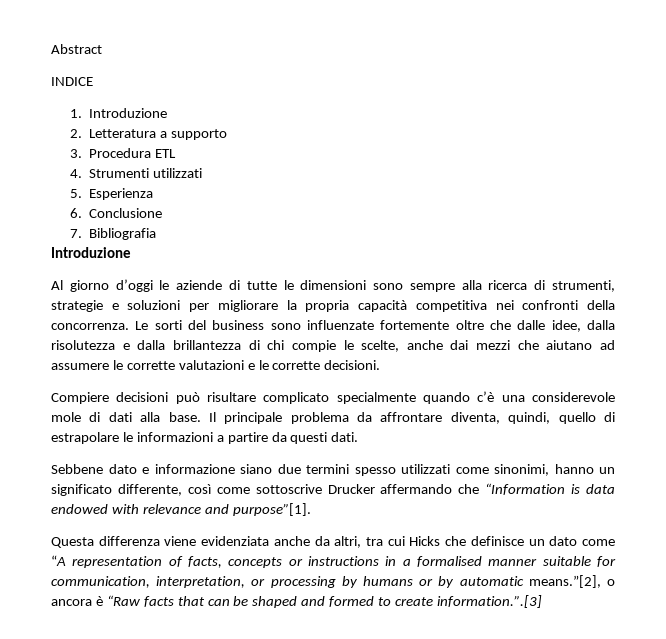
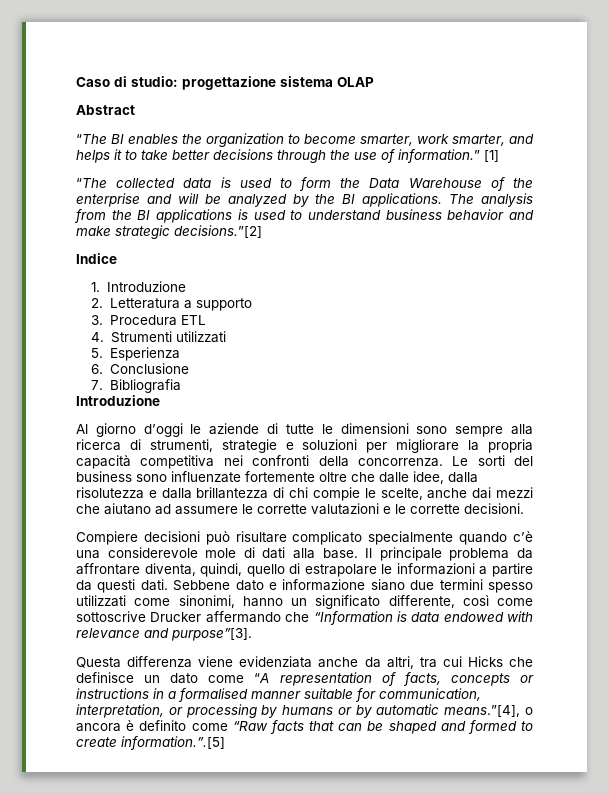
[51,44,102,54] [51,77,93,86] Abstract // INDICE -> [76,76,374,90] [76,105,135,115] [76,133,534,147] [76,149,499,163] [76,177,533,191] [76,193,533,207] [74,209,534,223] [76,225,262,239] [76,253,117,264] Caso di studio: progettazione sistema OLAP // Abstract // “The BI enables the organization to become smarter, work smarter, and helps it to take better decisions through the use of information.” [1] // “The collected data is used to form the Data Warehouse of the enterprise and will be analyzed by the BI applications. The analysis from the BI applications is used to understand business behavior and make strategic decisions.”[2] // Indice
(359, 437) // -> (168, 585) none
[232,503,311,516] purpose”[1]. -> [171,628,252,641] purpose”[3].
[528,575,601,588] means.”[2], -> [444,705,521,717] means.”[4],
(103, 601) none -> [139,720,228,731] definito come
[436,595,542,608] information.”.[3] -> [121,736,225,750] information.”.[5]

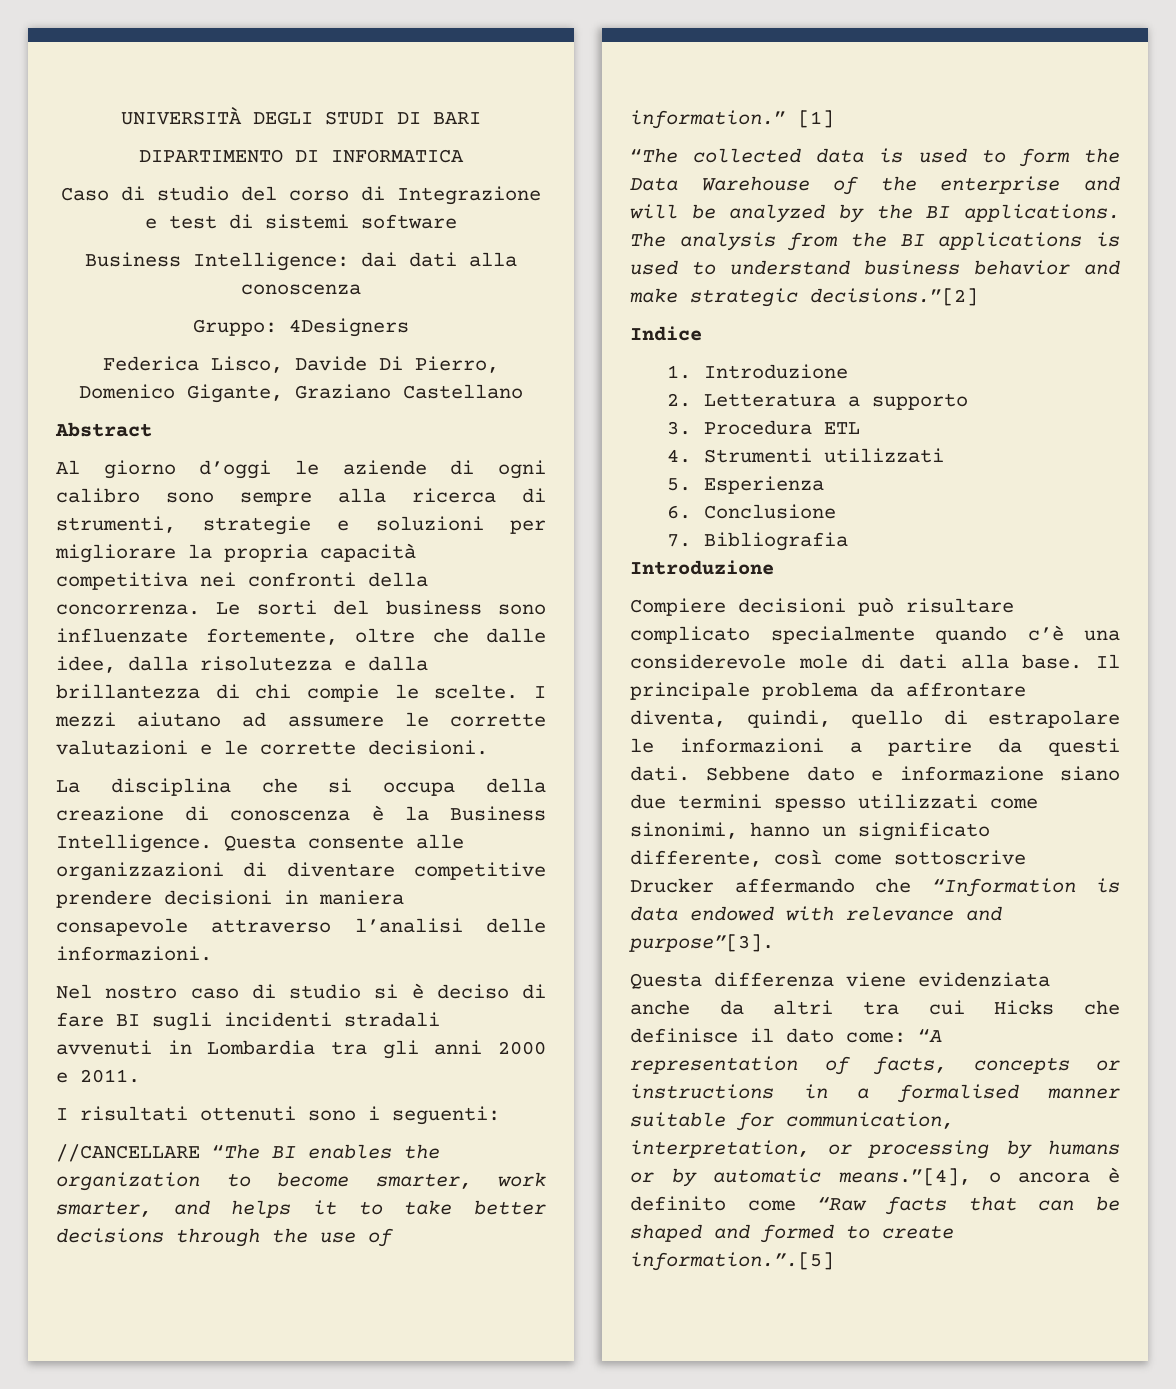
[76,76,374,90] [76,105,135,115] Caso di studio: progettazione sistema OLAP // Abstract // -> [121,107,481,125] [139,149,464,163] [61,186,541,205] [145,214,457,229] [85,252,517,271] [241,284,361,295] [193,318,409,337] [103,356,499,373] [79,384,523,403] [55,422,152,437] [56,460,546,479] [56,488,546,506] [56,516,546,535] [55,543,416,563] [56,572,428,590] [56,600,546,615] [56,628,546,645] [56,656,428,673] [56,684,546,702] [55,712,546,727] [56,740,488,755] [56,778,546,796] [56,805,546,821] [56,834,464,853] [56,862,546,881] [56,890,404,908] [56,918,546,936] [56,946,212,961] [56,983,546,999] [56,1012,440,1031] [56,1040,547,1059] [56,1069,140,1083] [56,1106,500,1125] [56,1144,200,1162] UNIVERSITÀ DEGLI STUDI DI BARI // DIPARTIMENTO DI INFORMATICA // Caso di studio del corso di Integrazione e test di sistemi software // Business Intelligence: dai dati alla conoscenza // Gruppo: 4Designers // Federica Lisco, Davide Di Pierro, Domenico Gigante, Graziano Castellano // Abstract // Al giorno d’oggi le aziende di ogni calibro sono sempre alla ricerca di strumenti, strategie e soluzioni per migliorare la propria capacità competitiva nei confronti della concorrenza. Le sorti del business sono influenzate fortemente, oltre che dalle idee, dalla risolutezza e dalla brillantezza di chi compie le scelte. I mezzi aiutano ad assumere le corrette valutazioni e le corrette decisioni. // La disciplina che si occupa della creazione di conoscenza è la Business Intelligence. Questa consente alle organizzazioni di diventare competitive prendere decisioni in maniera consapevole attraverso l’analisi delle informazioni. // Nel nostro caso di studio si è deciso di fare BI sugli incidenti stradali avvenuti in Lombardia tra gli anni 2000 e 2011. // I risultati ottenuti sono i seguenti: // //CANCELLARE
[76,423,533,437] [76,439,534,453] [76,455,533,469] [76,471,478,484] [76,487,533,501] [76,503,524,515] // Al giorno d’oggi le aziende di tutte le dimensioni sono sempre alla ricerca di strumenti, strategie e soluzioni per migliorare la propria capacità competitiva nei confronti della concorrenza. Le sorti del business sono influenzate fortemente oltre che dalle idee, dalla risolutezza e dalla brillantezza di chi compie le scelte, anche dai mezzi che aiutano ad assumere le corrette valutazioni e le corrette decisioni. -> (774, 567) none
[386,656,414,669] altri, -> [773,1000,834,1015] altri
[144,673,245,684] un dato come -> [750,1028,906,1043] il dato come:

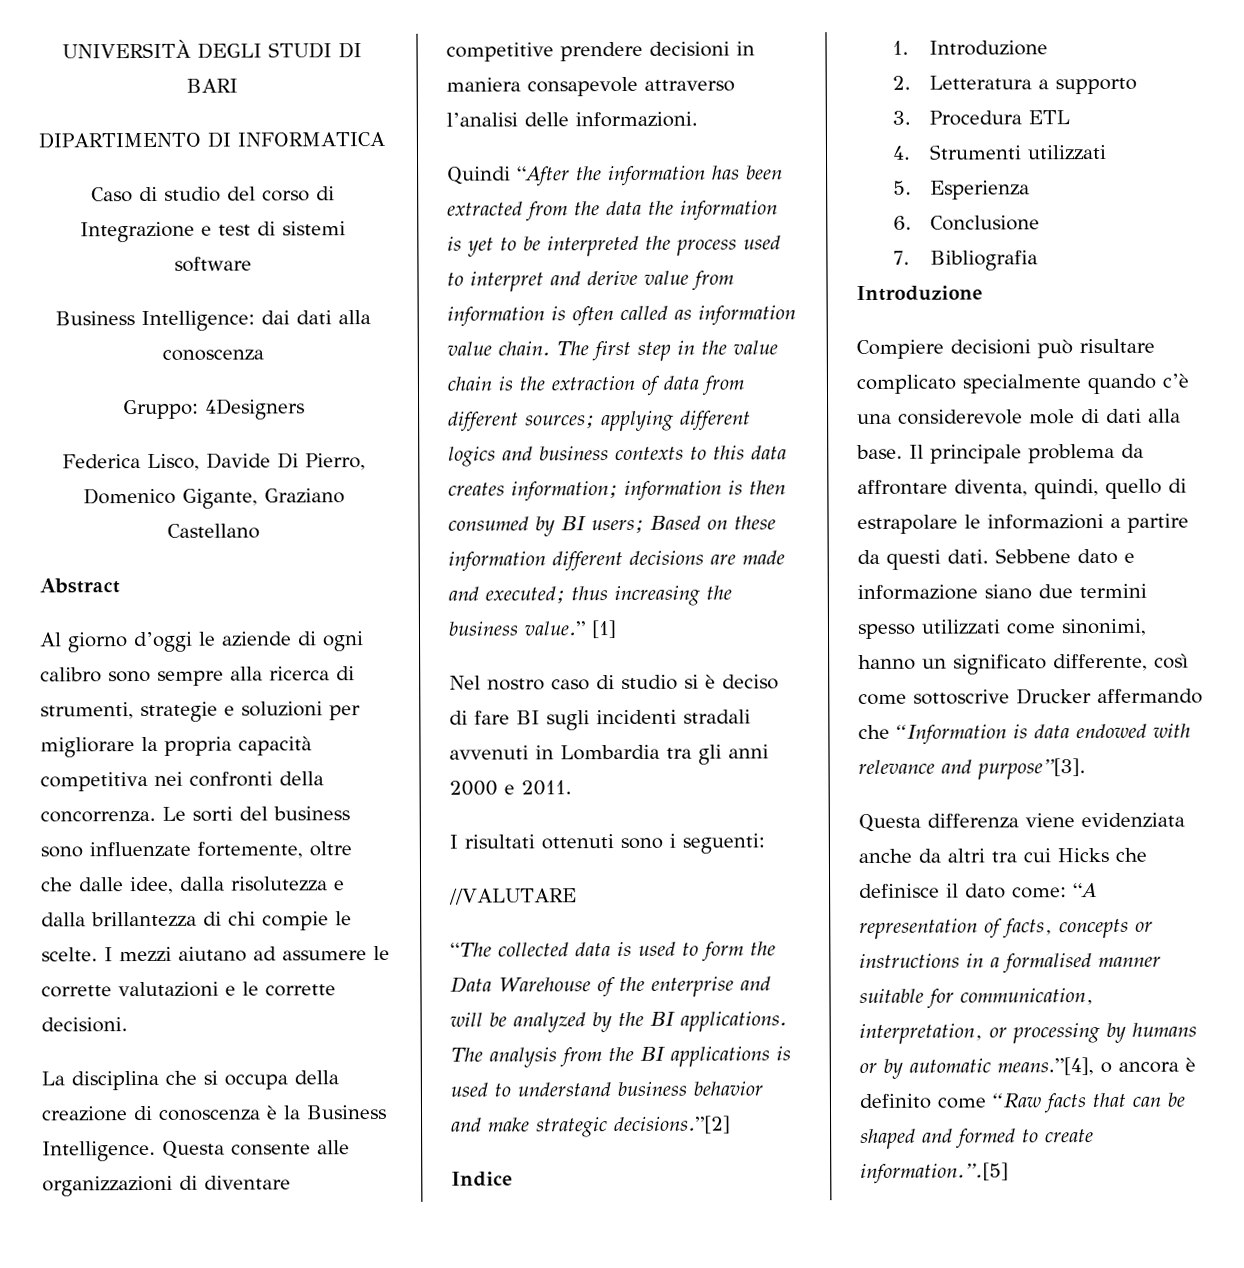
(212, 953) none -> [447,165,783,187] [447,200,778,222] [447,235,781,257] [447,270,734,292] [447,305,796,327] [447,340,778,362] [447,375,745,396] [448,410,751,432] [448,445,787,467] [448,480,786,502] [448,515,776,537] [448,550,785,572] [448,585,732,607] [448,620,617,639] // Quindi “After the information has been extracted from the data the information is yet to be interpreted the process used to interpret and derive value from information is often called as information value chain. The first step in the value chain is the extraction of data from different sources; applying different logics and business contexts to this data creates information; information is then consumed by BI users; Based on these information different decisions are made and executed; thus increasing the business value.” [1]
[56,1144,440,1162] [56,1172,546,1191] [56,1200,546,1218] [56,1228,394,1247] [630,110,834,129] //CANCELLARE “The BI enables the organization to become smarter, work smarter, and helps it to take better decisions through the use of information.” [1] -> [449,888,577,905] //VALUTARE

